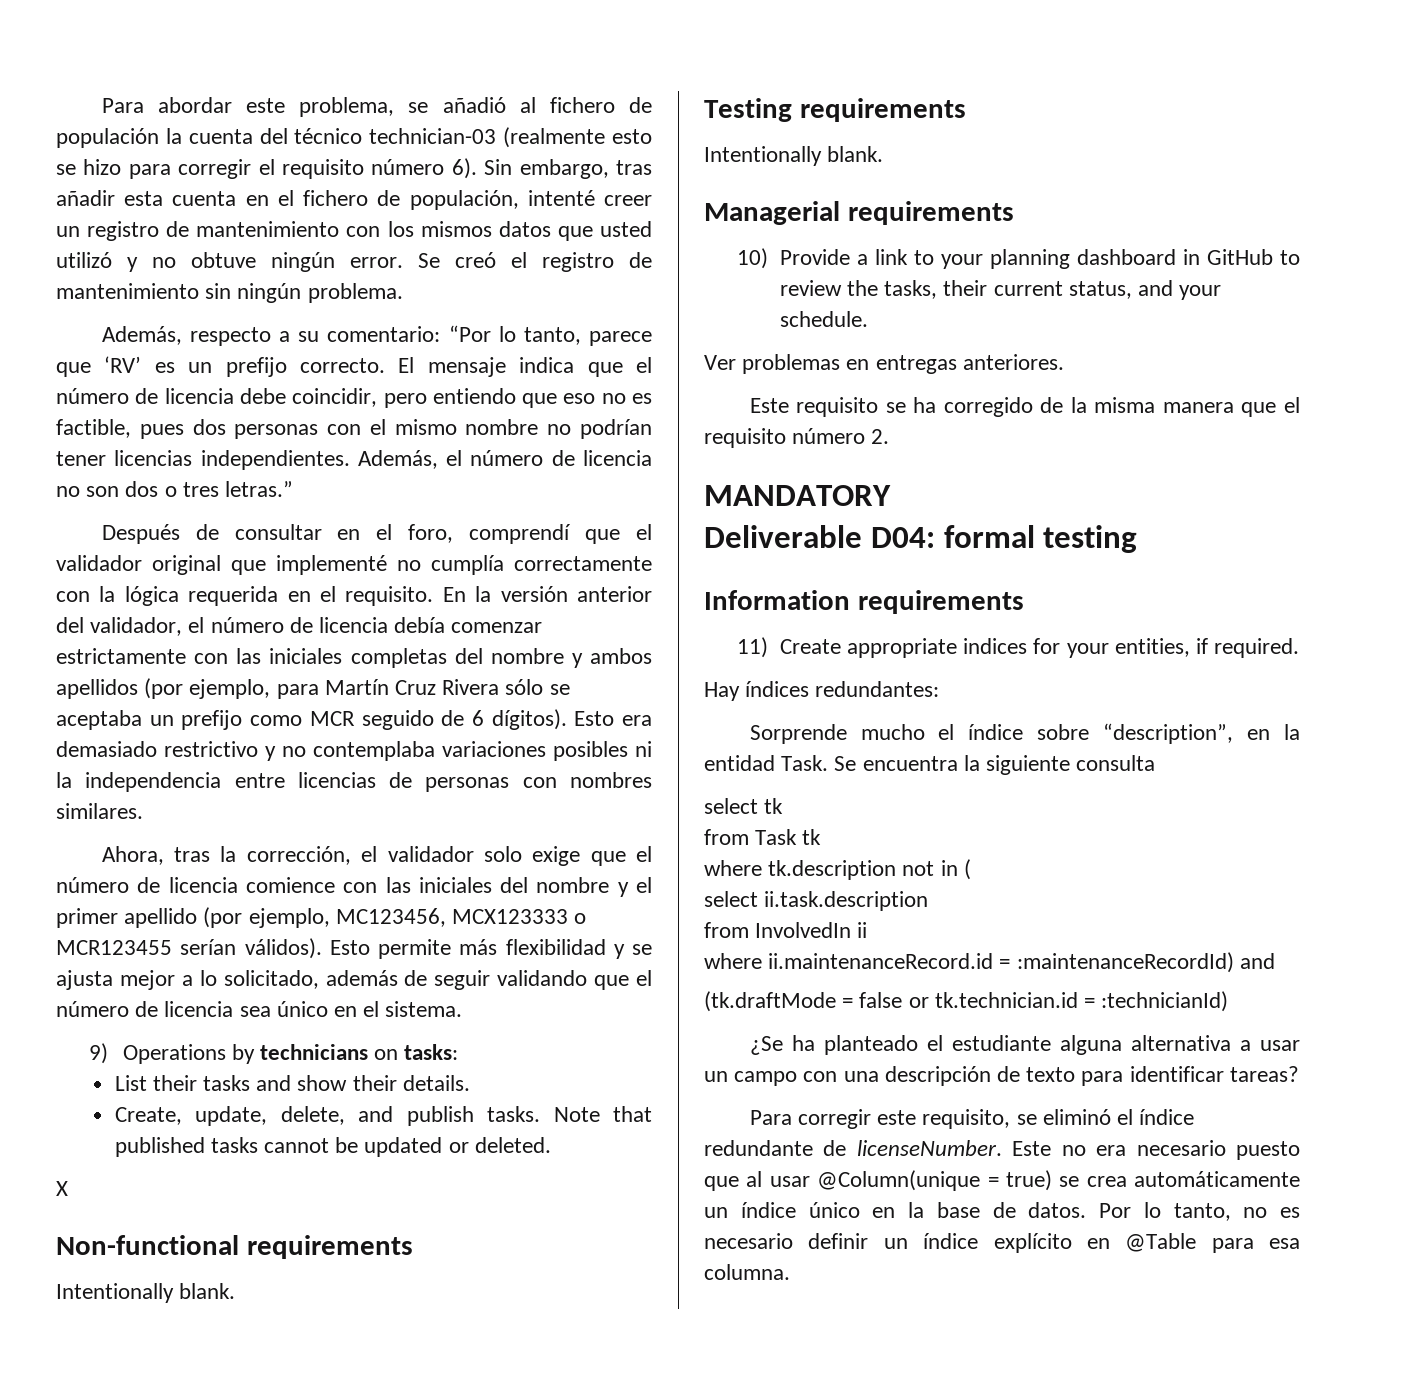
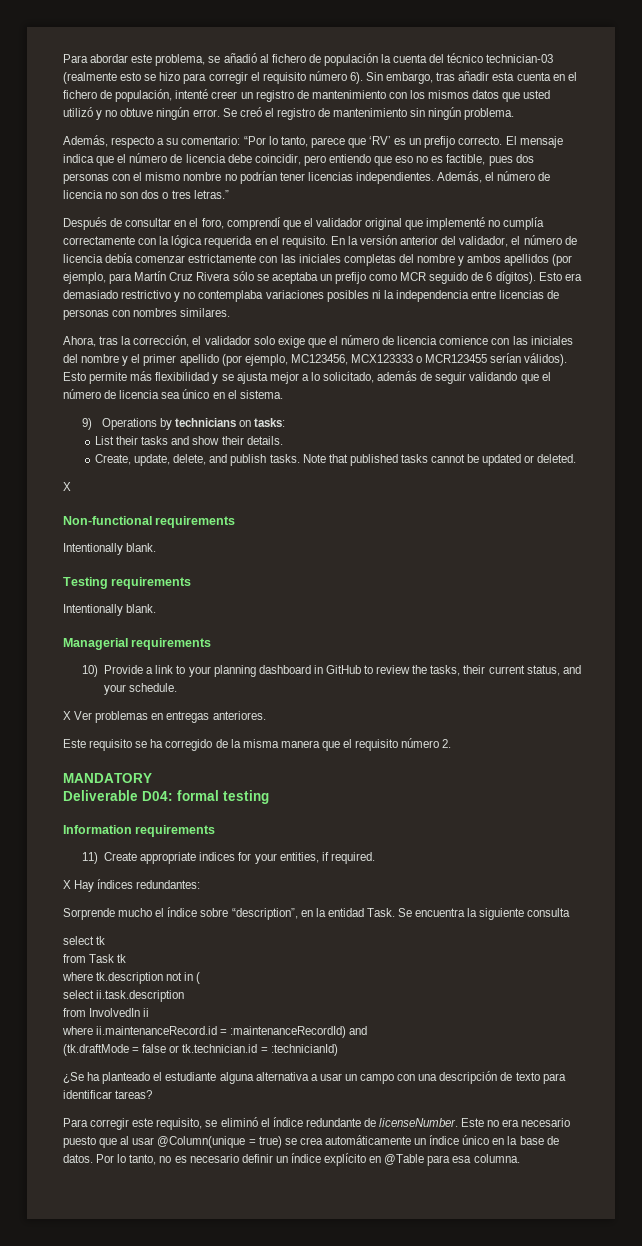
(868, 319) none -> [63,711,71,720] X
(1300, 648) none -> [63,880,71,889] X

